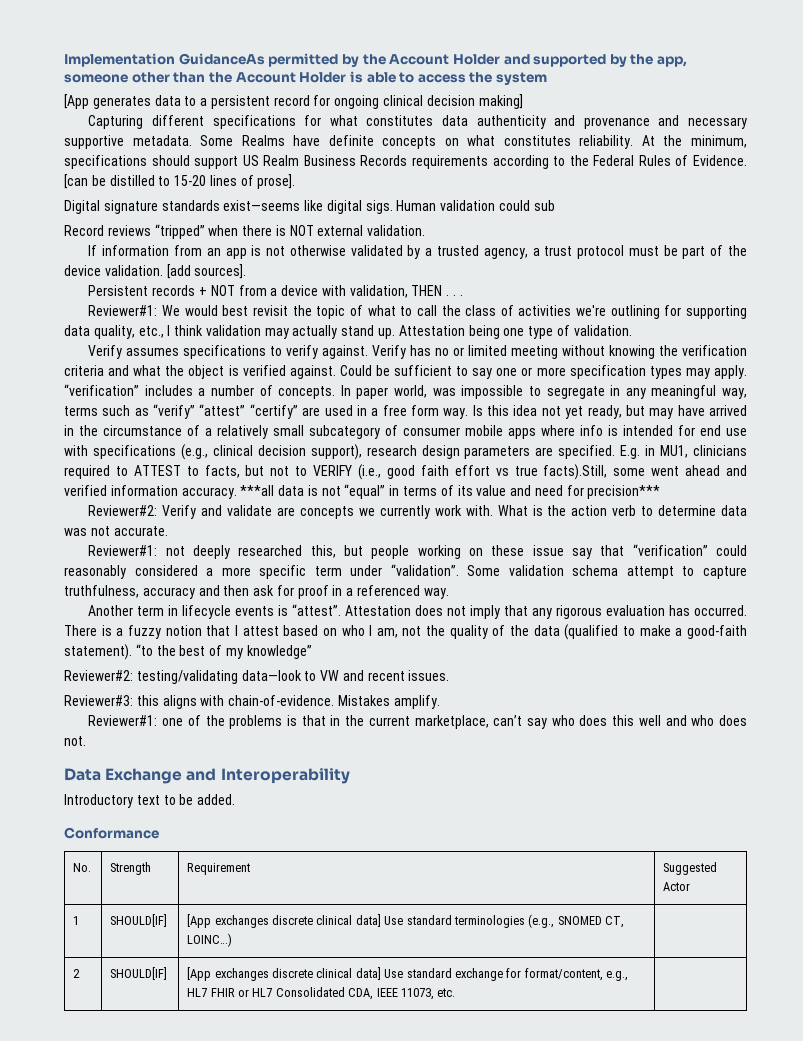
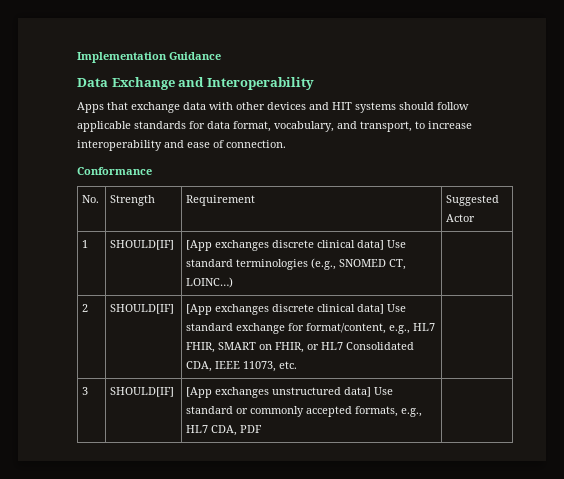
[178,53,688,67] [64,71,548,85] [64,94,523,109] [88,115,747,129] [64,135,748,149] [64,155,747,169] [64,174,296,189] [64,200,555,214] [64,224,426,239] [88,245,747,259] [64,264,247,279] [88,285,463,298] [88,305,748,319] [64,325,632,339] [88,345,747,359] [64,365,747,379] [64,384,747,399] [64,404,748,419] [64,425,747,439] [64,444,748,460] [64,464,747,480] [64,484,661,499] [88,505,747,519] [64,526,168,536] [88,544,747,559] [64,564,748,579] [64,585,449,599] [88,604,747,619] [64,624,748,640] [64,644,312,660] [64,670,450,684] [64,695,440,709] [88,715,747,729] [64,736,86,746] [64,768,350,784] [64,794,236,808] GuidanceAs permitted by the Account Holder and supported by the app, someone other than the Account Holder is able to access the system // [App generates data to a persistent record for ongoing clinical decision making] // Capturing different specifications for what constitutes data authenticity and provenance and necessary supportive metadata. Some Realms have definite concepts on what constitutes reliability. At the minimum, specifications should support US Realm Business Records requirements according to the Federal Rules of Evidence. [can be distilled to 15-20 lines of prose]. // Digital signature standards exist—seems like digital sigs. Human validation could sub // Record reviews “tripped” when there is NOT external validation. // If information from an app is not otherwise validated by a trusted agency, a trust protocol must be part of the device validation. [add sources]. // Persistent records + NOT from a device with validation, THEN . . . // Reviewer#1: We would best revisit the topic of what to call the class of activities we're outlining for supporting data quality, etc., I think validation may actually stand up. Attestation being one type of validation. // Verify assumes specifications to verify against. Verify has no or limited meeting without knowing the verification criteria and what the object is verified against. Could be sufficient to say one or more specification types may apply. “verification” includes a number of concepts. In paper world, was impossible to segregate in any meaningful way, terms such as “verify” “attest” “certify” are used in a free form way. Is this idea not yet ready, but may have arrived in the circumstance of a relatively small subcategory of consumer mobile apps where info is intended for end use with specifications (e.g., clinical decision support), research design parameters are specified. E.g. in MU1, clinicians required to ATTEST to facts, but not to VERIFY (i.e., good faith effort vs true facts).Still, some went ahead and verified information accuracy. ***all data is not “equal” in terms of its value and need for precision*** // Reviewer#2: Verify and validate are concepts we currently work with. What is the action verb to determine data was not accurate. // Reviewer#1: not deeply researched this, but people working on these issue say that “verification” could reasonably considered a more specific term under “validation”. Some validation schema attempt to capture truthfulness, accuracy and then ask for proof in a referenced way. // Another term in lifecycle events is “attest”. Attestation does not imply that any rigorous evaluation has occurred. There is a fuzzy notion that I attest based on who I am, not the quality of the data (qualified to make a good-faith statement). “to the best of my knowledge” // Reviewer#2: testing/validating data—look to VW and recent issues. // Reviewer#3: this aligns with chain-of-evidence. Mistakes amplify. // Reviewer#1: one of the problems is that in the current marketplace, can’t say who does this well and who does not. // Data Exchange and Interoperability // Introductory text to be added. -> [169,52,221,60] [77,77,314,90] [77,102,469,113] [77,121,472,132] [77,140,286,151] Guidance // Data Exchange and Interoperability // Apps that exchange data with other devices and HIT systems should follow applicable standards for data format, vocabulary, and transport, to increase interoperability and ease of connection.
[210,988,235,997] FHIR -> [186,342,305,353] FHIR, SMART on FHIR,
(456, 992) none -> [82,387,89,395] [110,387,175,397] [186,387,394,398] [186,406,423,417] [186,425,263,436] // 3 | SHOULD[IF] | [App exchanges unstructured data] Use standard or commonly accepted formats, e.g., HL7 CDA, PDF |

